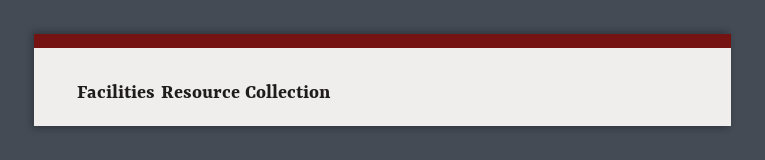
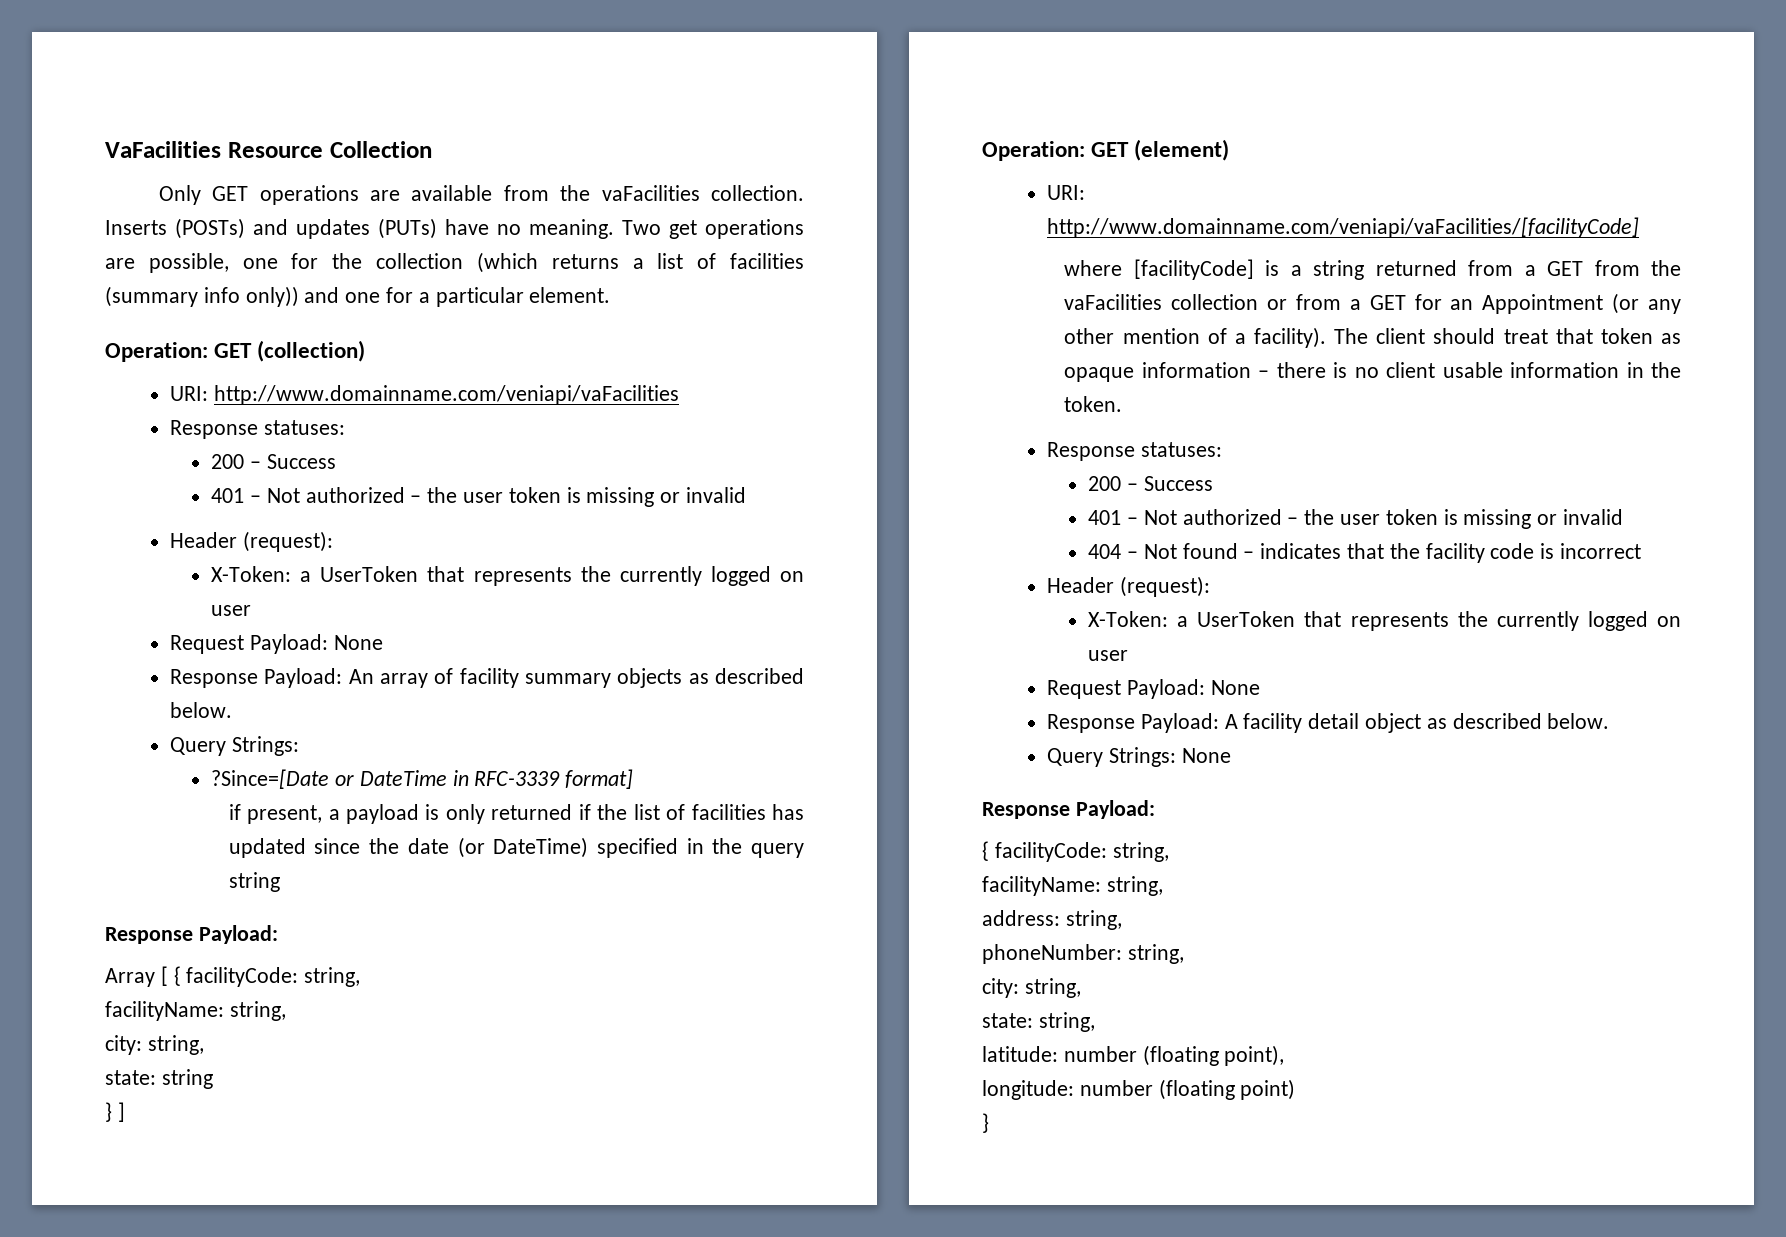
[77,84,155,98] Facilities -> [105,141,221,158] VaFacilities
(332, 91) none -> [158,185,804,205] [105,218,804,239] [105,252,805,273] [105,286,611,307] [105,340,366,362] [169,385,679,405] [169,420,345,439] [211,454,336,469] [211,487,746,507] [169,531,333,552] [211,566,804,586] [211,605,252,616] [169,634,383,654] [169,668,805,688] [169,702,232,718] [169,736,299,756] [211,769,634,789] [228,804,804,824] [228,837,804,858] [228,872,280,892] [105,925,278,944] [105,966,361,987] [105,1001,286,1021] [105,1035,204,1055] [105,1069,213,1089] [105,1102,125,1122] [982,139,1230,161] [1046,185,1085,200] [1046,217,1639,238] [1064,259,1681,280] [1064,293,1681,314] [1064,327,1681,348] [1064,362,1681,382] [1064,396,1123,412] [1046,442,1222,461] [1088,476,1213,491] [1088,509,1623,529] [1088,543,1641,563] [1046,576,1210,597] [1088,611,1681,631] [1088,650,1129,661] [1046,679,1260,699] [1046,713,1610,733] [1046,747,1231,767] [982,800,1155,819] [982,841,1169,862] [982,876,1163,896] [982,910,1122,930] [982,944,1184,964] [982,978,1081,998] [982,1012,1095,1032] [982,1045,1285,1066] [982,1079,1296,1100] [982,1113,989,1133] // Only GET operations are available from the vaFacilities collection. Inserts (POSTs) and updates (PUTs) have no meaning. Two get operations are possible, one for the collection (which returns a list of facilities (summary info only)) and one for a particular element. // Operation: GET (collection) // URI: http://www.domainname.com/veniapi/vaFacilities // Response statuses: // 200 – Success // 401 – Not authorized – the user token is missing or invalid // Header (request): // X-Token: a UserToken that represents the currently logged on user // Request Payload: None // Response Payload: An array of facility summary objects as described below. // Query Strings: // ?Since=[Date or DateTime in RFC-3339 format] // if present, a payload is only returned if the list of facilities has updated since the date (or DateTime) specified in the query string // Response Payload: // Array [ { facilityCode: string, // facilityName: string, // city: string, // state: string // } ] // Operation: GET (element) // URI: http://www.domainname.com/veniapi/vaFacilities/[facilityCode] // where [facilityCode] is a string returned from a GET from the vaFacilities collection or from a GET for an Appointment (or any other mention of a facility). The client should treat that token as opaque information – there is no client usable information in the token. // Response statuses: // 200 – Success // 401 – Not authorized – the user token is missing or invalid // 404 – Not found – indicates that the facility code is incorrect // Header (request): // X-Token: a UserToken that represents the currently logged on user // Request Payload: None // Response Payload: A facility detail object as described below. // Query Strings: None // Response Payload: // { facilityCode: string, // facilityName: string, // address: string, // phoneNumber: string, // city: string, // state: string, // latitude: number (floating point), // longitude: number (floating point) // }

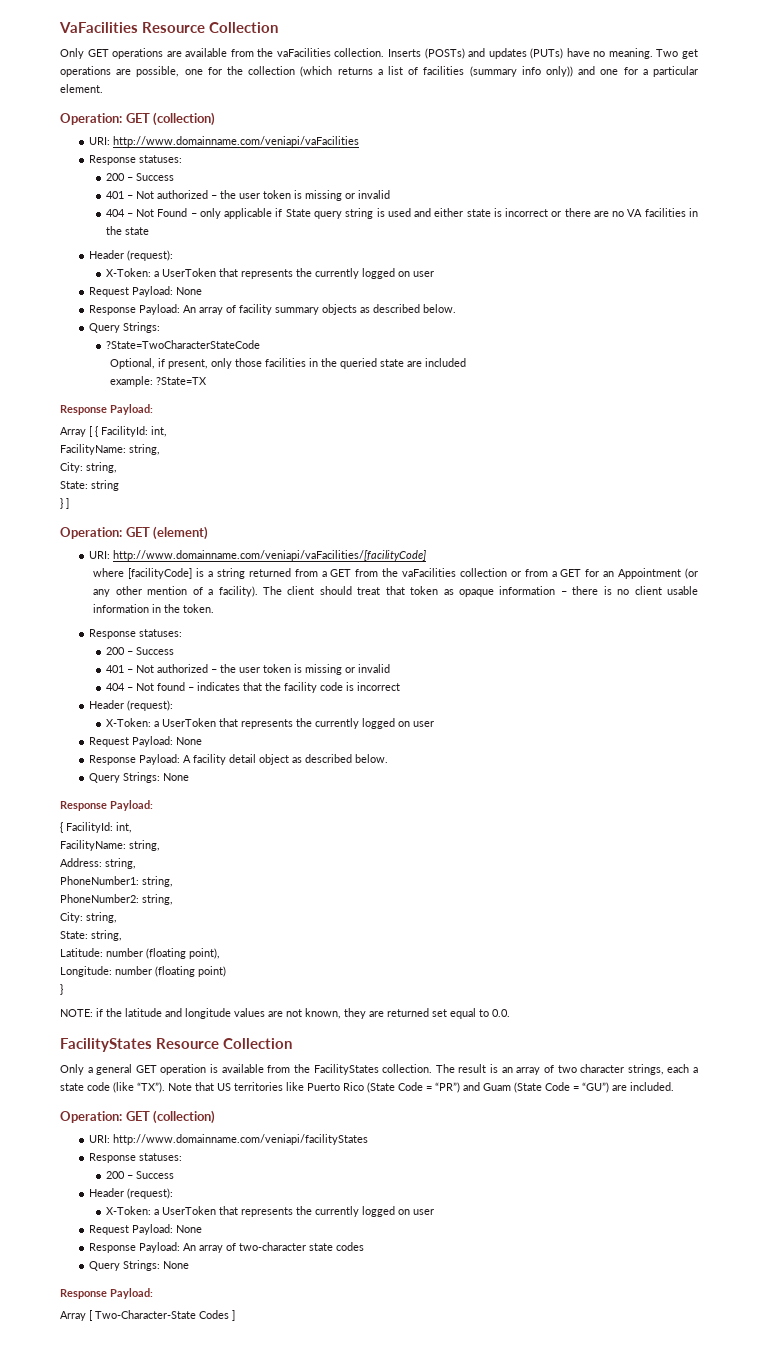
(746, 495) none -> [105,208,698,219] [105,226,149,235] // 404 – Not Found – only applicable if State query string is used and either state is incorrect or there are no VA facilities in the state
[211,769,634,789] [228,804,804,824] [228,837,804,858] [228,872,280,892] ?Since=[Date or DateTime in RFC-3339 format] // if present, a payload is only returned if the list of facilities has updated since the date (or DateTime) specified in the query string -> [105,340,260,349] [110,358,467,369] [110,376,208,387] ?State=TwoCharacterStateCode // Optional, if present, only those facilities in the queried state are included // example: ?State=TX
[186,967,361,987] [105,1001,286,1021] [105,1035,204,1055] [105,1070,156,1085] facilityCode: string, // facilityName: string, // city: string, // state: -> [101,426,167,437] [60,444,160,455] [60,462,117,473] [60,481,88,489] FacilityId: int, // FacilityName: string, // City: string, // State:
[994,842,1169,862] [982,876,1163,896] [982,910,1122,930] [982,944,1184,964] [982,978,1081,998] [982,1012,1095,1032] [982,1046,1058,1062] facilityCode: string, // facilityName: string, // address: string, // phoneNumber: string, // city: string, // state: string, // latitude: -> [66,822,132,833] [60,840,160,851] [60,858,136,869] [60,876,173,887] [60,894,173,905] [60,912,117,923] [60,930,122,941] [60,948,103,957] FacilityId: int, // FacilityName: string, // Address: string, // PhoneNumber1: string, // PhoneNumber2: string, // City: string, // State: string, // Latitude:
[982,1080,1074,1100] longitude: -> [60,966,112,977] Longitude:
(989, 1123) none -> [60,1008,510,1019] [60,1038,293,1052] [60,1064,698,1075] [60,1082,674,1093] [60,1110,216,1124] [88,1134,368,1145] [88,1153,182,1163] [105,1171,174,1179] [88,1188,173,1199] [105,1206,434,1217] [88,1224,202,1235] [88,1242,364,1253] [88,1260,189,1271] [60,1288,153,1299] [60,1310,235,1321] // NOTE: if the latitude and longitude values are not known, they are returned set equal to 0.0. // FacilityStates Resource Collection // Only a general GET operation is available from the FacilityStates collection. The result is an array of two character strings, each a state code (like “TX”). Note that US territories like Puerto Rico (State Code = “PR”) and Guam (State Code = “GU”) are included. // Operation: GET (collection) // URI: http://www.domainname.com/veniapi/facilityStates // Response statuses: // 200 – Success // Header (request): // X-Token: a UserToken that represents the currently logged on user // Request Payload: None // Response Payload: An array of two-character state codes // Query Strings: None // Response Payload: // Array [ Two-Character-State Codes ]

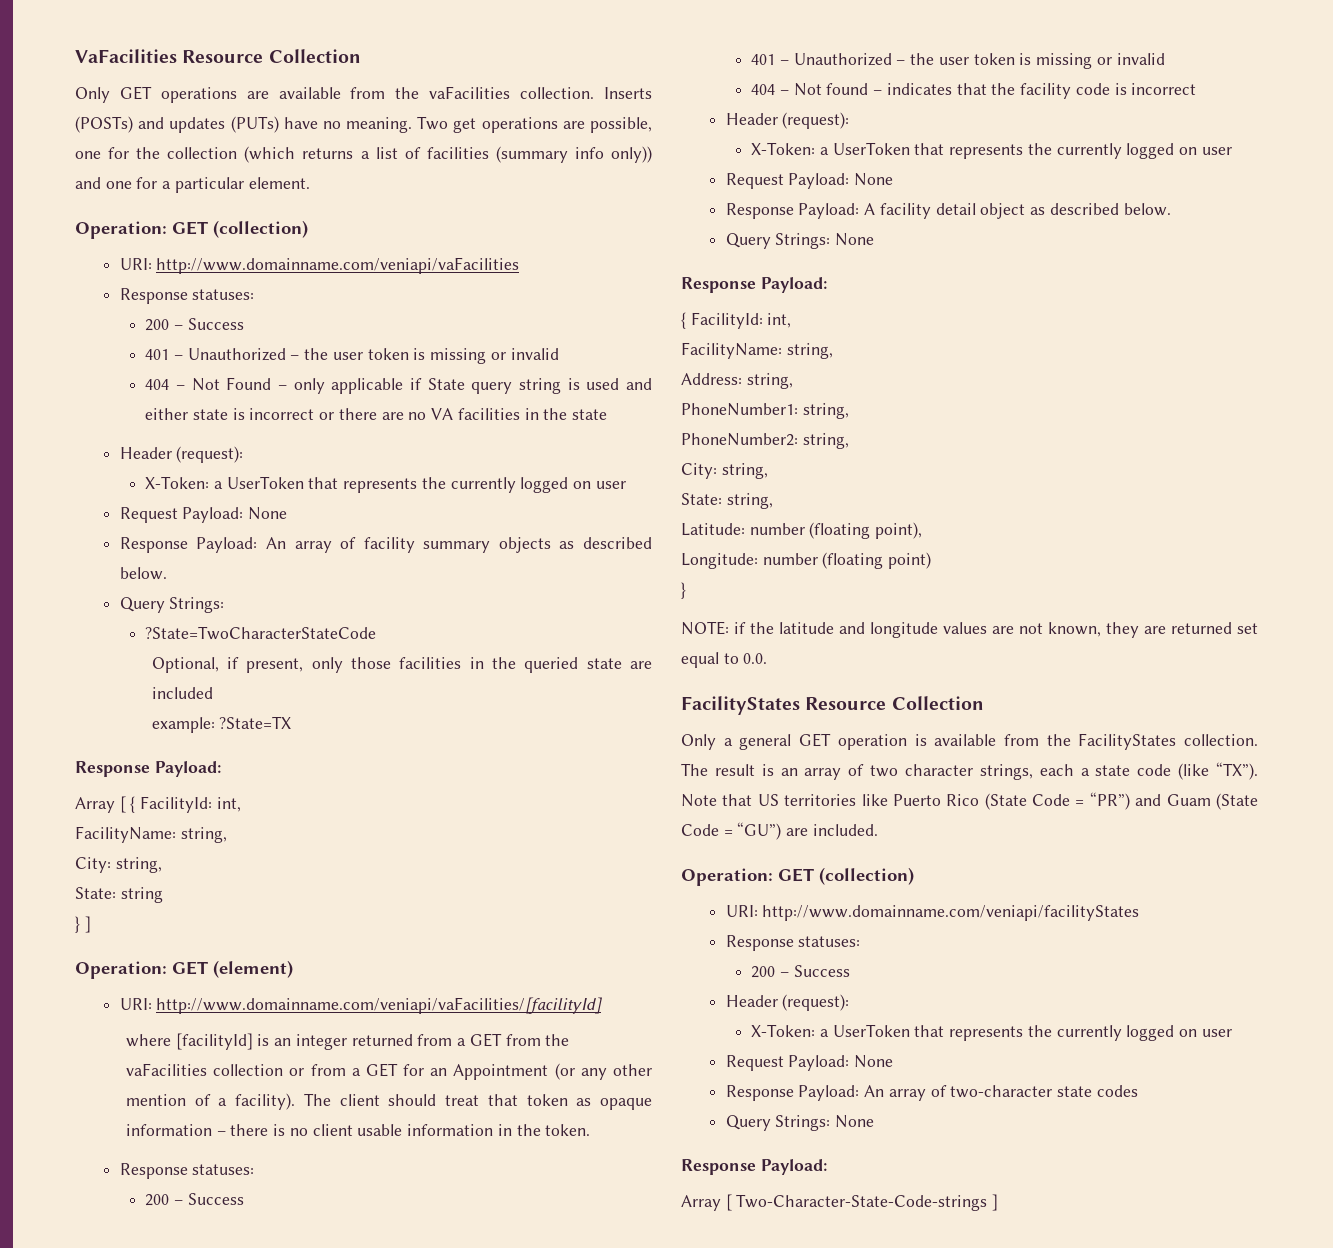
[135,190,208,199] Not authorized -> [187,348,286,361] Unauthorized
[112,550,426,561] http://www.domainname.com/veniapi/vaFacilities/[facilityCode] -> [156,997,603,1014] http://www.domainname.com/veniapi/vaFacilities/[facilityId]
[128,568,245,579] [facilityCode] is a string -> [175,1033,347,1050] [facilityId] is an integer
[135,664,208,673] Not authorized -> [793,53,892,66] Unauthorized
[95,1310,229,1319] Two-Character-State Codes -> [736,1194,988,1211] Two-Character-State-Code-strings

